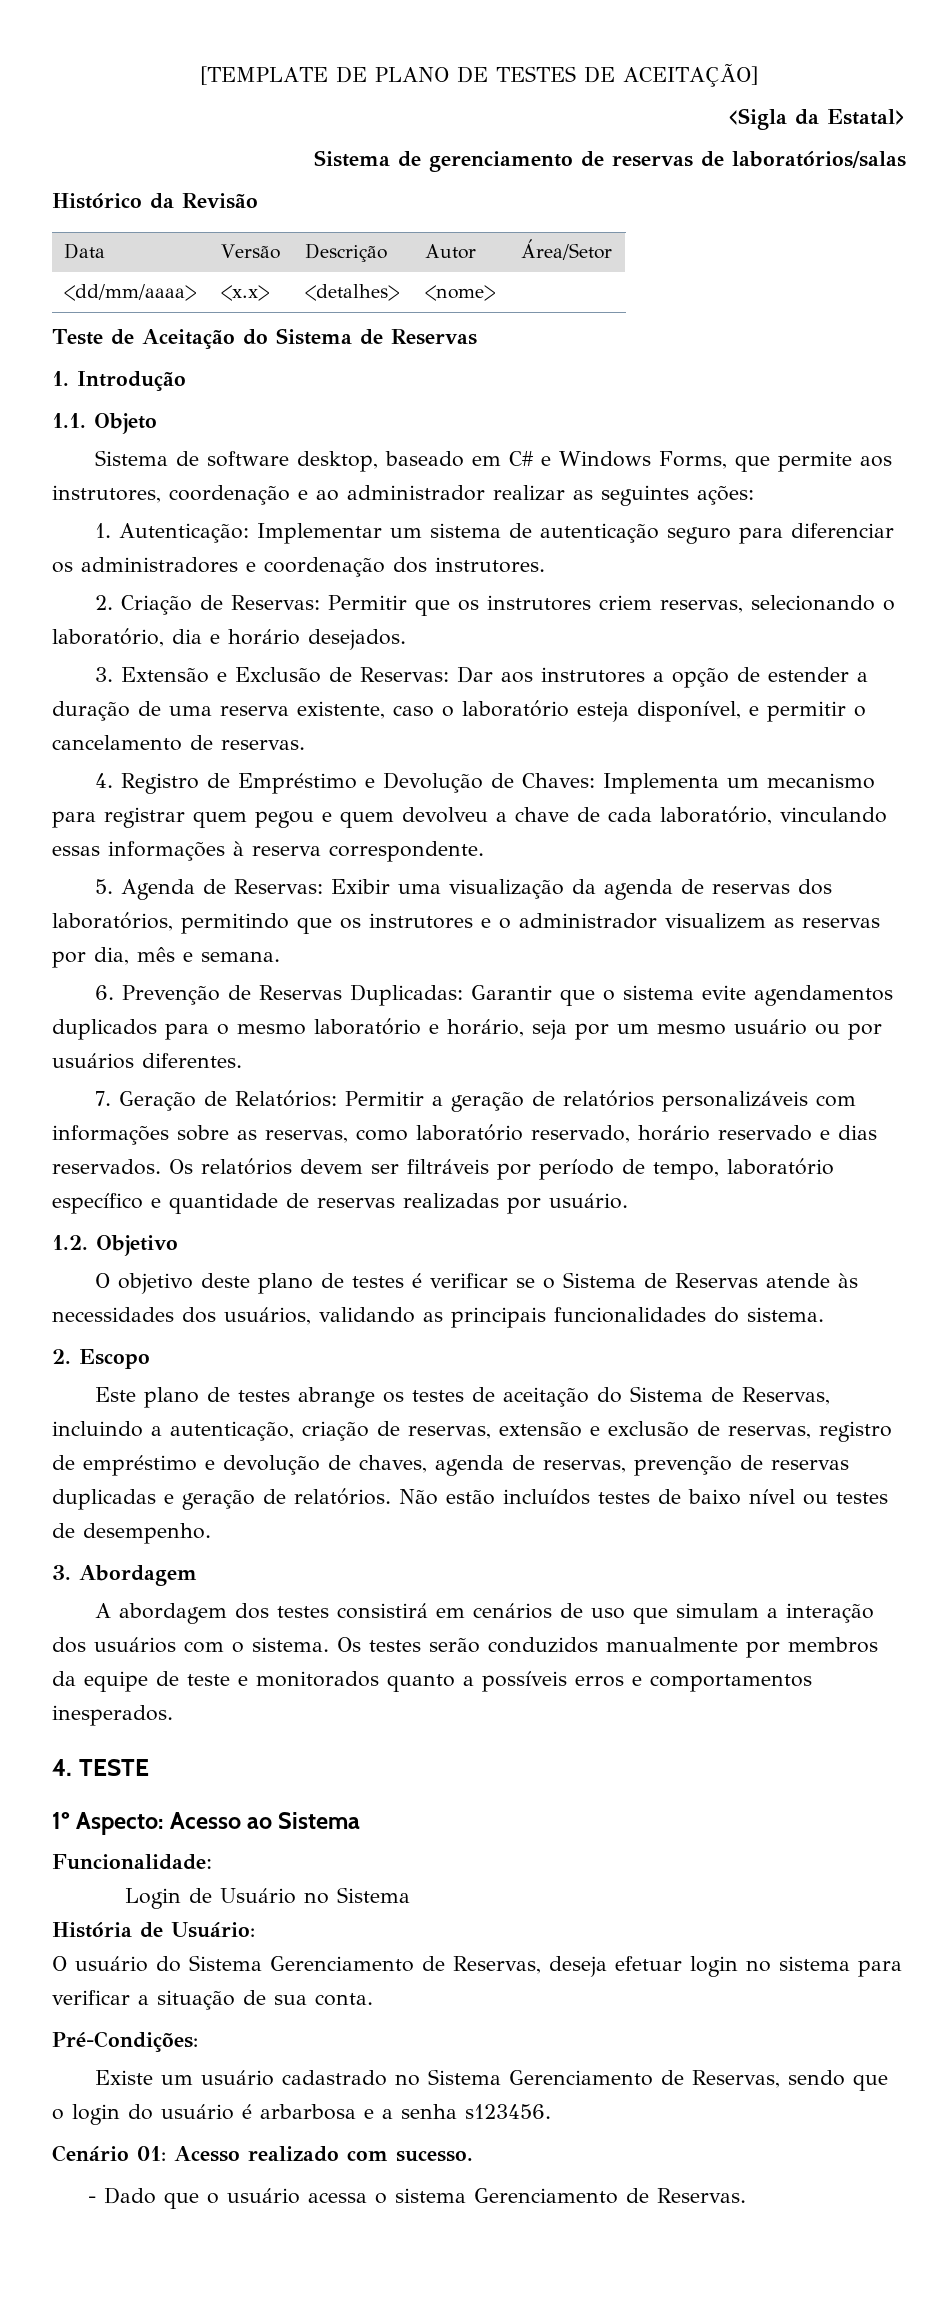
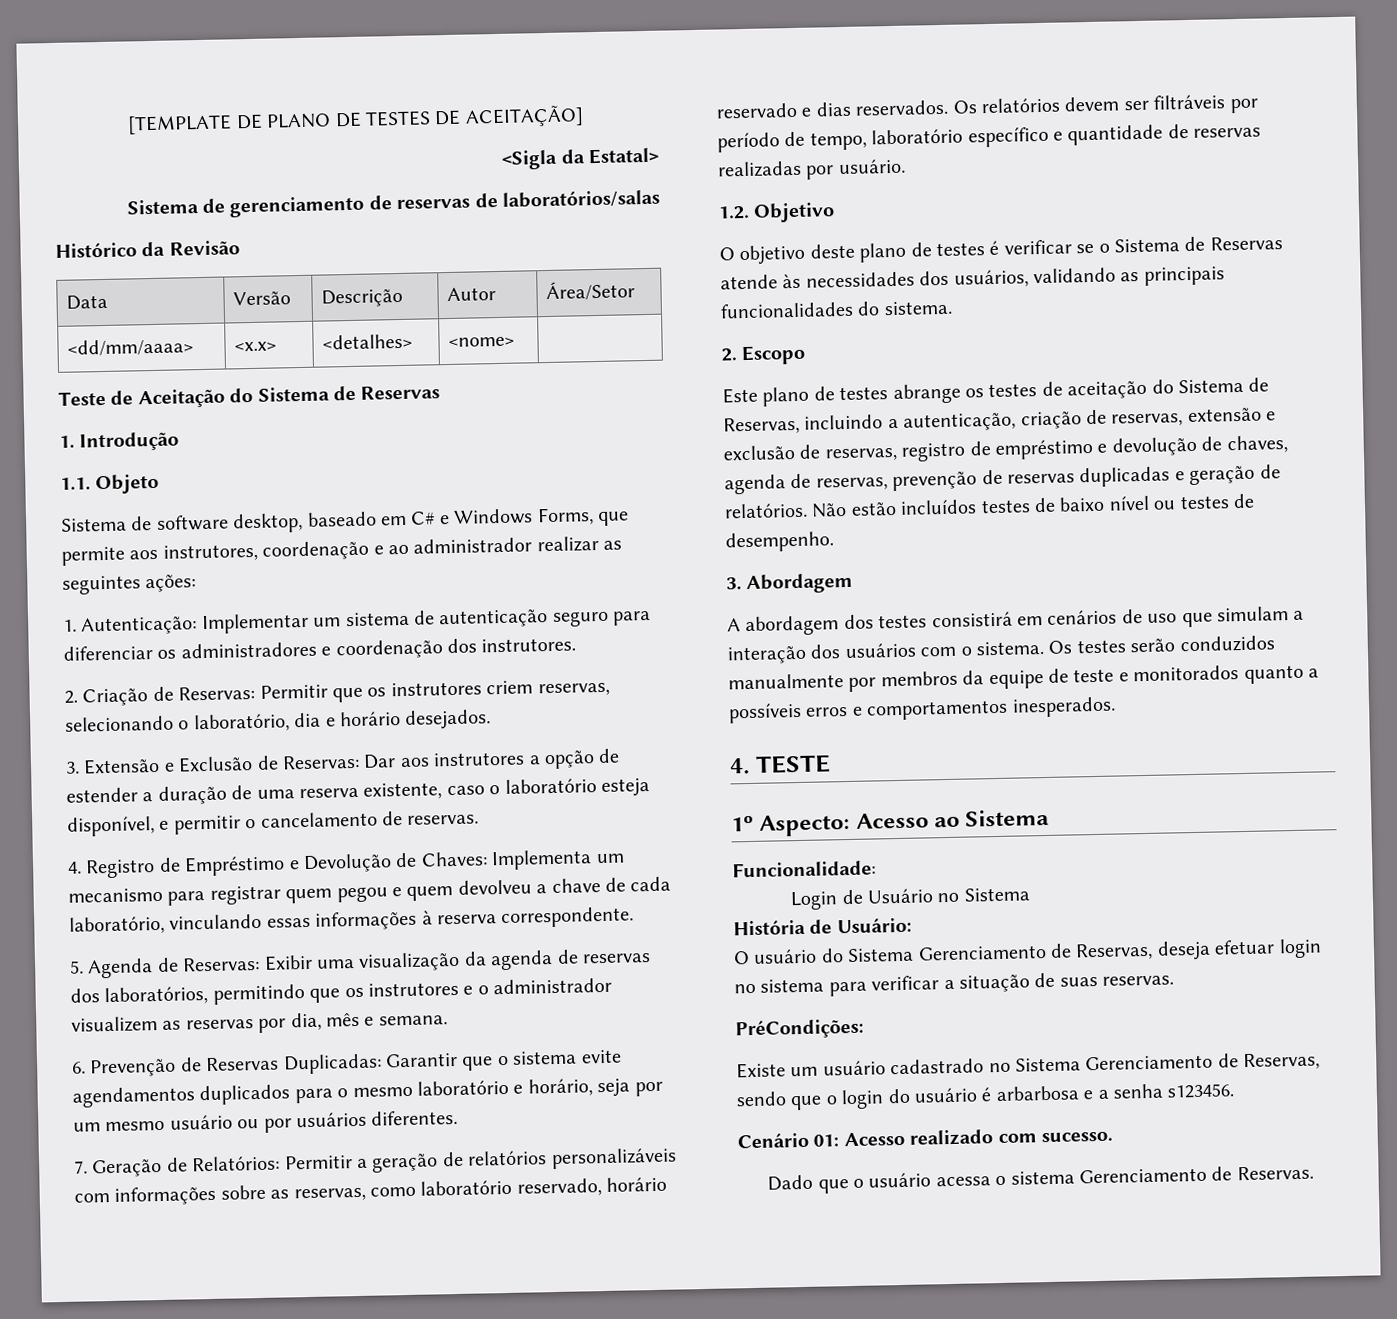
[274,1993,373,2006] [52,2031,198,2052] sua conta. // Pré-Condições: -> [1059,975,1175,987] [735,1018,864,1040] suas reservas. // PréCondições:
[88,2196,97,2203] - -> (1113, 1137) none

